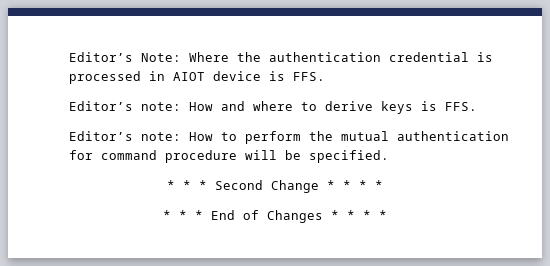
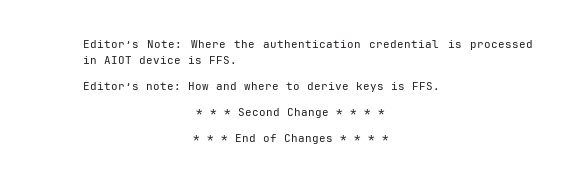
[69,131,510,144] [69,150,390,163] // Editor’s note: How to perform the mutual authentication for command procedure will be specified. -> (441, 86) none

